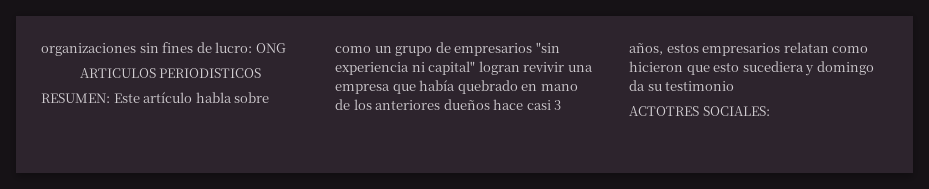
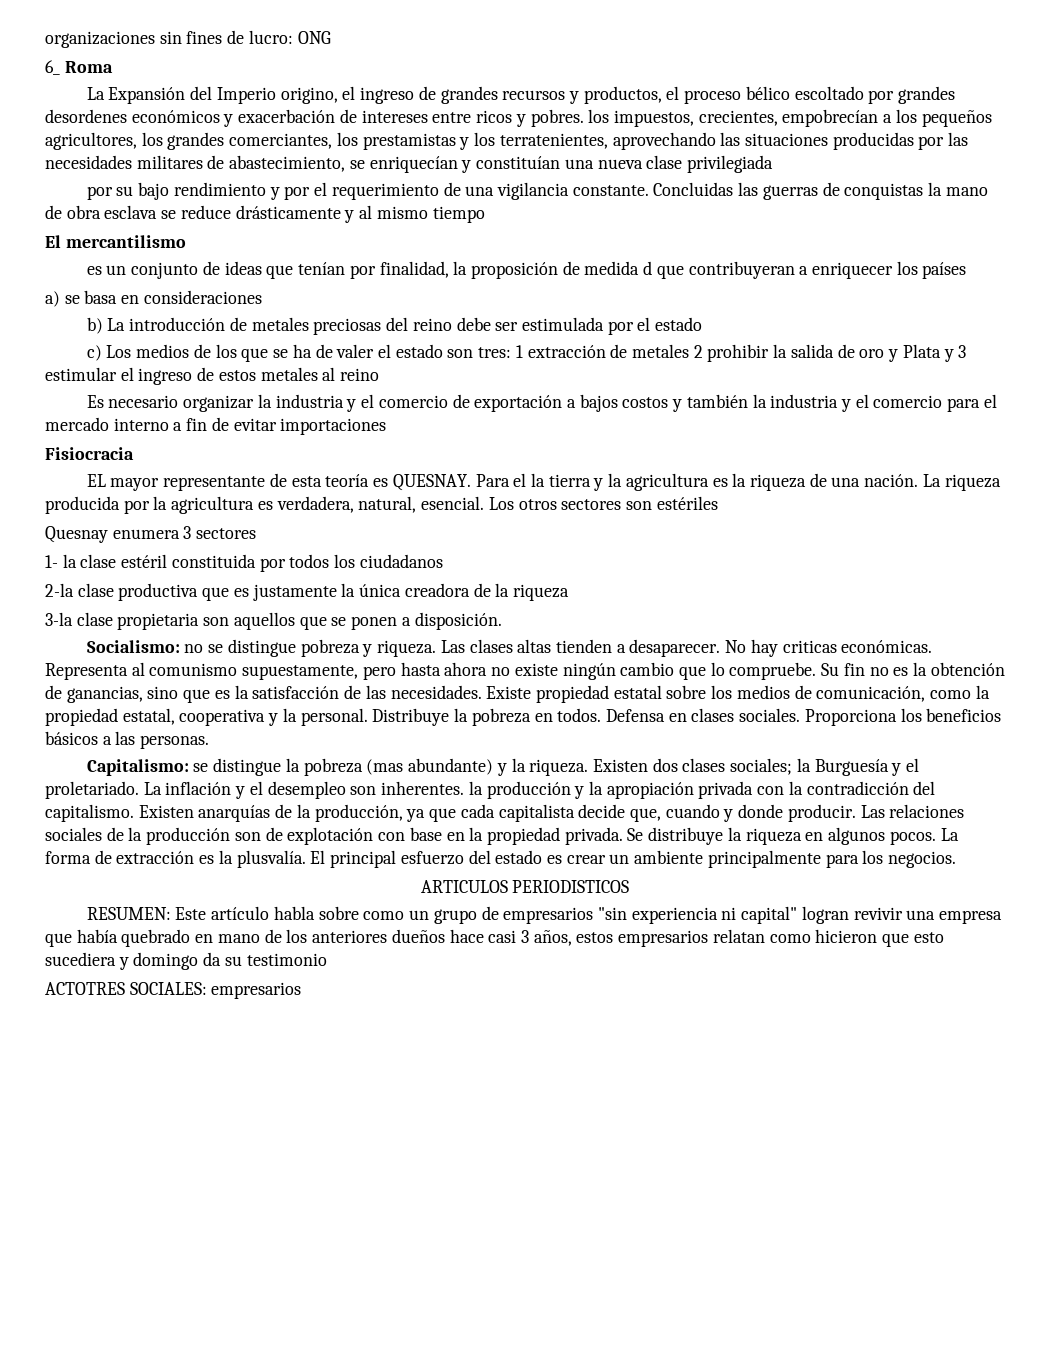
(286, 48) none -> [45,60,113,75] [86,86,956,104] [45,109,992,127] [45,132,969,150] [45,155,773,173] [86,182,988,200] [45,205,485,223] [45,235,186,248] [86,261,967,279] [45,290,262,307] [86,317,703,335] [86,344,967,362] [45,367,380,385] [86,394,997,412] [45,417,387,435] [45,447,134,460] [86,473,1001,491] [45,496,718,514] [45,526,257,543] [45,554,443,572] [45,583,569,601] [45,612,502,630] [86,639,933,657] [45,662,1005,680] [45,685,990,703] [45,708,1002,726] [45,731,210,749] [86,758,920,776] [45,781,936,799] [45,804,965,822] [45,827,959,845] [45,850,957,868] // 6_ Roma // La Expansión del Imperio origino, el ingreso de grandes recursos y productos, el proceso bélico escoltado por grandes desordenes económicos y exacerbación de intereses entre ricos y pobres. los impuestos, crecientes, empobrecían a los pequeños agricultores, los grandes comerciantes, los prestamistas y los terratenientes, aprovechando las situaciones producidas por las necesidades militares de abastecimiento, se enriquecían y constituían una nueva clase privilegiada // por su bajo rendimiento y por el requerimiento de una vigilancia constante. Concluidas las guerras de conquistas la mano de obra esclava se reduce drásticamente y al mismo tiempo // El mercantilismo // es un conjunto de ideas que tenían por finalidad, la proposición de medida d que contribuyeran a enriquecer los países // a) se basa en consideraciones // b) La introducción de metales preciosas del reino debe ser estimulada por el estado // c) Los medios de los que se ha de valer el estado son tres: 1 extracción de metales 2 prohibir la salida de oro y Plata y 3 estimular el ingreso de estos metales al reino // Es necesario organizar la industria y el comercio de exportación a bajos costos y también la industria y el comercio para el mercado interno a fin de evitar importaciones // Fisiocracia // EL mayor representante de esta teoría es QUESNAY. Para el la tierra y la agricultura es la riqueza de una nación. La riqueza producida por la agricultura es verdadera, natural, esencial. Los otros sectores son estériles // Quesnay enumera 3 sectores // 1- la clase estéril constituida por todos los ciudadanos // 2-la clase productiva que es justamente la única creadora de la riqueza // 3-la clase propietaria son aquellos que se ponen a disposición. // Socialismo: no se distingue pobreza y riqueza. Las clases altas tienden a desaparecer. No hay criticas económicas. Representa al comunismo supuestamente, pero hasta ahora no existe ningún cambio que lo compruebe. Su fin no es la obtención de ganancias, sino que es la satisfacción de las necesidades. Existe propiedad estatal sobre los medios de comunicación, como la propiedad estatal, cooperativa y la personal. Distribuye la pobreza en todos. Defensa en clases sociales. Proporciona los beneficios básicos a las personas. // Capitalismo: se distingue la pobreza (mas abundante) y la riqueza. Existen dos clases sociales; la Burguesía y el proletariado. La inflación y el desempleo son inherentes. la producción y la apropiación privada con la contradicción del capitalismo. Existen anarquías de la producción, ya que cada capitalista decide que, cuando y donde producir. Las relaciones sociales de la producción son de explotación con base en la propiedad privada. Se distribuye la riqueza en algunos pocos. La forma de extracción es la plusvalía. El principal esfuerzo del estado es crear un ambiente principalmente para los negocios.
(770, 111) none -> [211,982,302,999] empresarios

